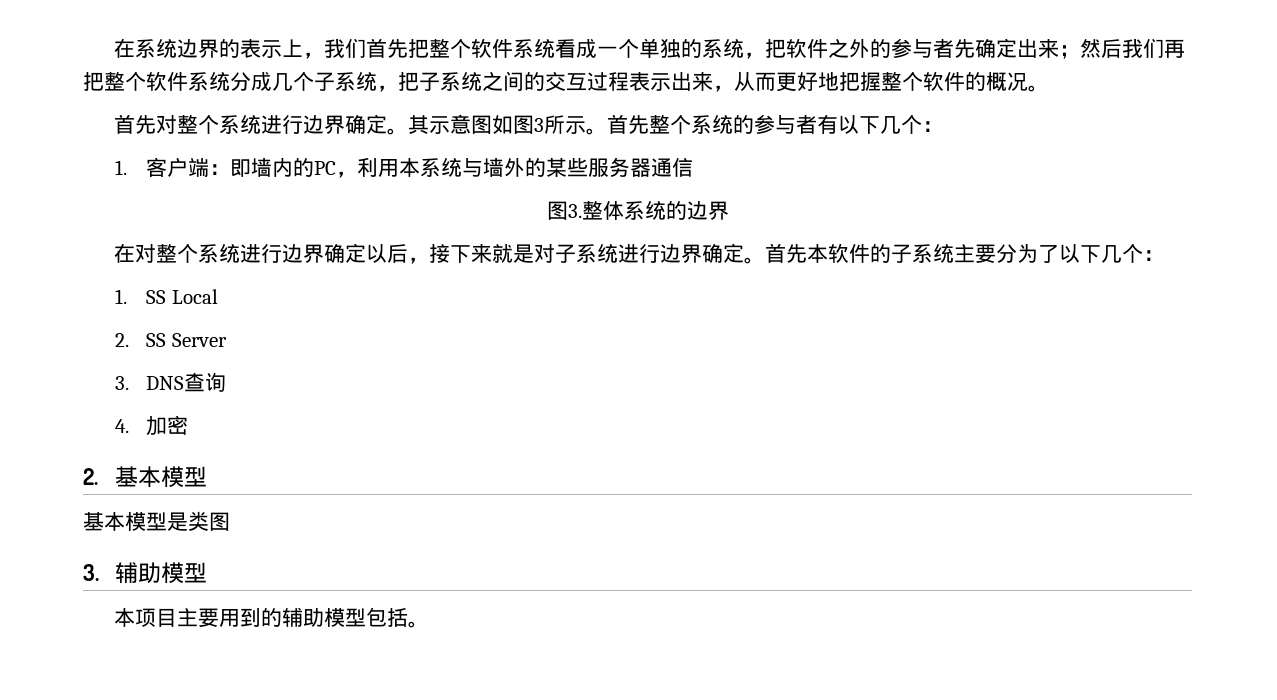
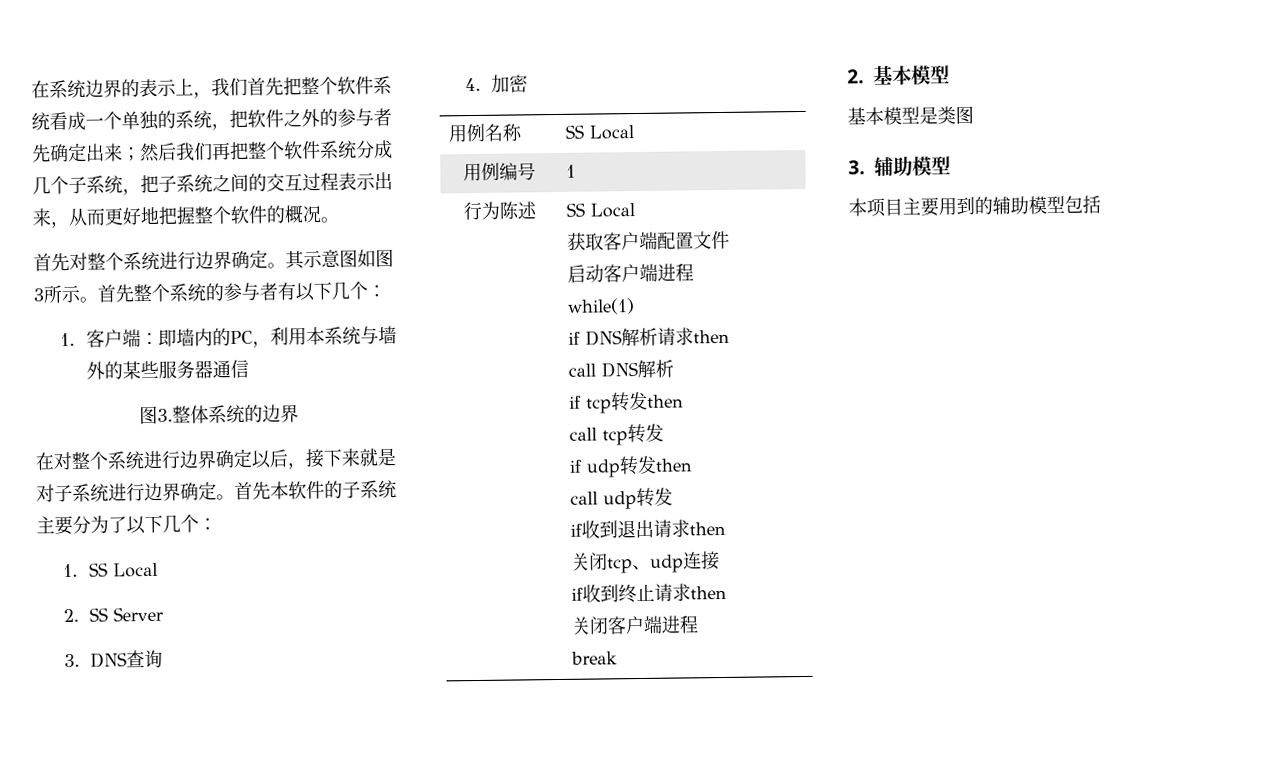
(189, 425) none -> [448,123,523,143] [565,124,635,140] [463,162,536,182] [566,164,577,178] [463,201,537,221] [566,202,636,218] [567,230,731,251] [567,263,695,283] [567,298,636,315] [568,327,731,347] [568,359,675,379] [569,391,685,414] [569,423,665,446] [569,455,694,478] [570,487,674,510] [570,519,727,539] [571,551,721,574] [571,583,728,604] [571,615,700,635] [571,651,619,665] // 用例名称 | SS Local // 用例编号 | 1 // 行为陈述 | SS Local // 获取客户端配置文件 // 启动客户端进程 // while(1) // if DNS解析请求then // call DNS解析 // if tcp转发then // call tcp转发 // if udp转发then // call udp转发 // if收到退出请求then // 关闭tcp、udp连接 // if收到终止请求then // 关闭客户端进程 // break
[408,621,430,628] 。 -> (1101, 204) none

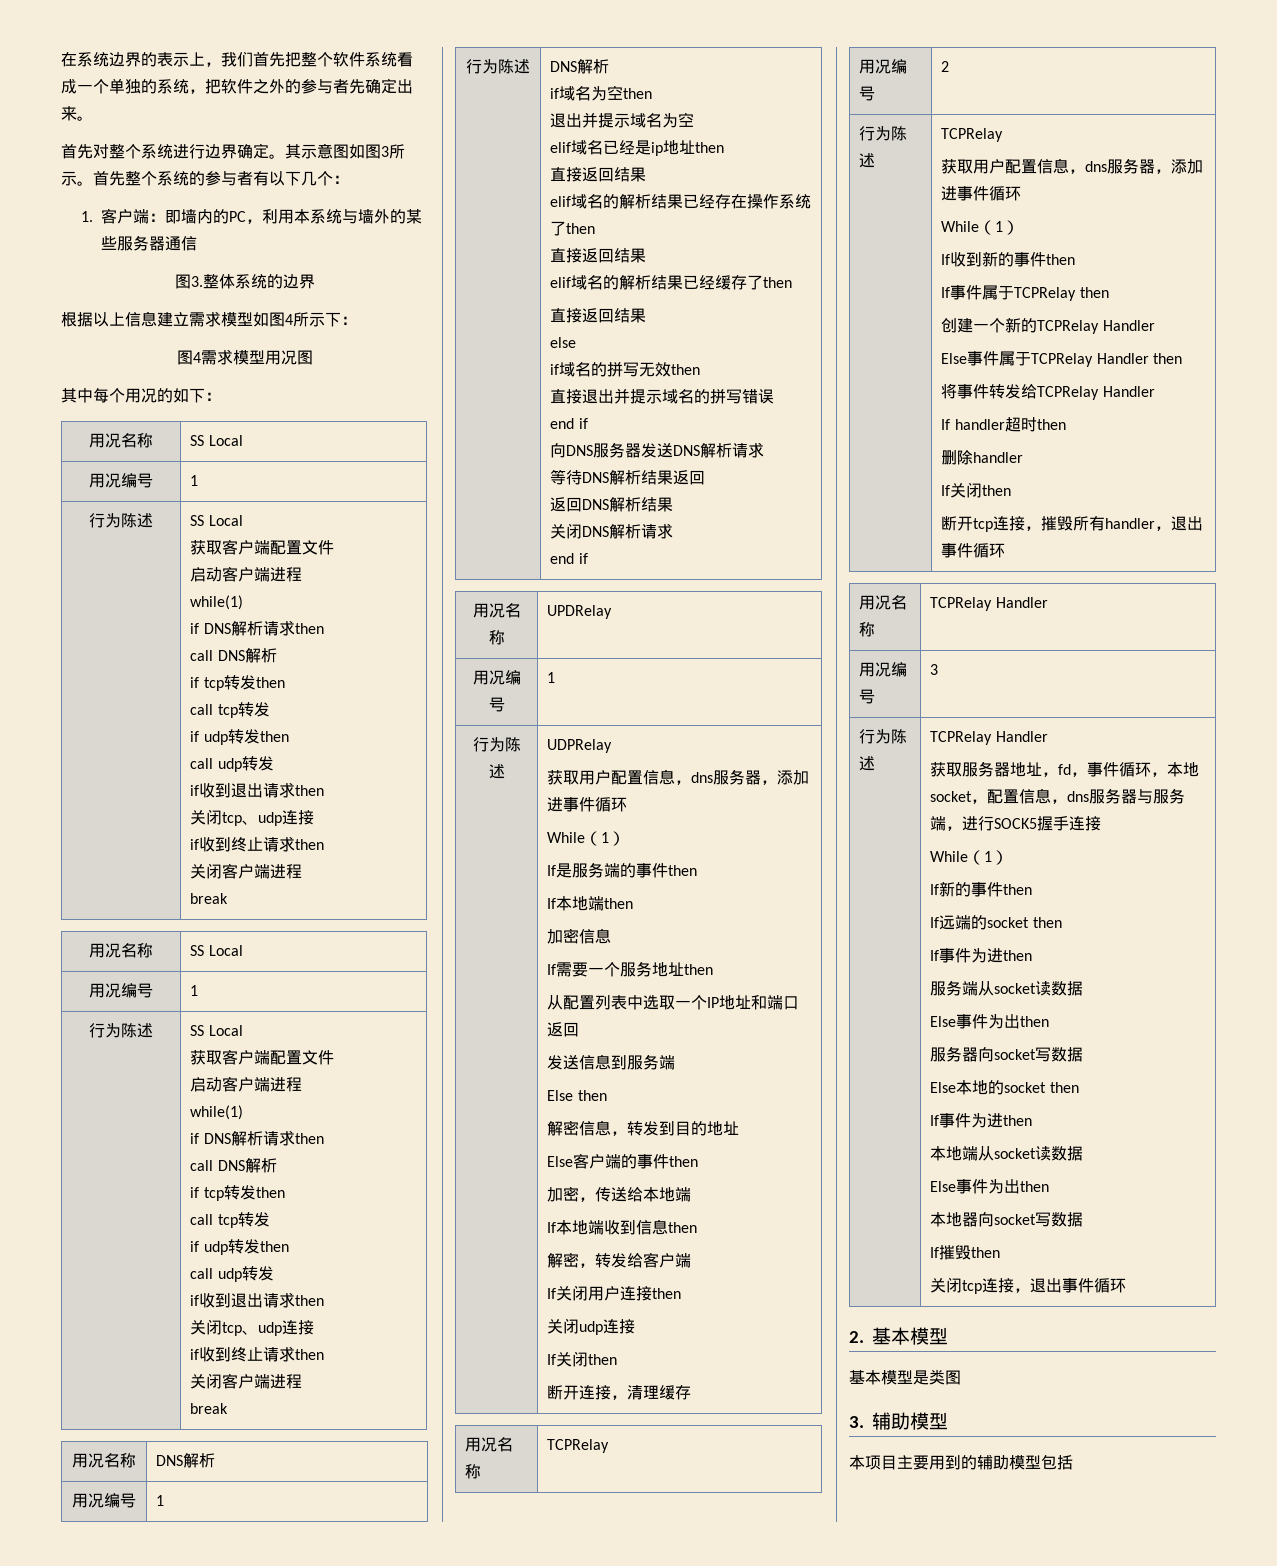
[122,139,393,163] [32,171,393,196] [32,205,321,229] ；然后我们再把整个软件系统分成几个子系统，把子系统之间的交互过程表示出来，从而更好地把握整个软件的概况 -> (77, 113) none
[35,447,396,471] [36,479,397,503] [36,514,217,536] [63,562,159,578] [63,606,165,623] [64,649,164,669] [465,74,529,93] [448,123,523,143] [565,124,635,140] [463,162,500,182] 在对整个系统进行边界确定以后，接下来就是对子系统进行边界确定。首先本软件的子系统主要分为了以下几个： // 1. SS Local // 2. SS Server // 3. DNS查询 // 4.加密 // 用例名称 | SS Local // 用例 -> [61,311,357,327] [176,349,313,365] [61,388,221,403] [89,433,153,448] [190,435,243,446] [89,473,121,488] 根据以上信息建立需求模型如图4所示下： // 图4需求模型用况图 // 其中每个用况的如下： // 用况名称 | SS Local // 用况
(619, 658) none -> [89,943,153,958] [190,945,243,956] [89,983,153,998] [190,985,199,996] [89,1023,153,1038] [190,1025,243,1036] [190,1049,335,1065] [190,1076,303,1092] [190,1105,244,1120] [190,1130,324,1146] [190,1158,277,1173] [190,1185,285,1201] [190,1212,270,1228] [190,1239,289,1255] [190,1266,274,1282] [190,1292,325,1308] [190,1319,315,1336] [190,1346,325,1362] [190,1373,303,1389] [190,1403,229,1414] [72,1453,136,1468] [156,1453,216,1468] [72,1493,136,1508] [156,1495,165,1506] [466,59,530,74] [550,59,610,74] [550,85,653,101] [550,112,695,128] [550,140,725,156] [550,167,647,182] [550,194,812,209] [550,221,596,236] [550,248,647,263] [550,275,793,290] [550,308,647,323] [550,337,577,348] [550,362,701,377] [550,388,775,404] [550,418,588,429] [550,442,765,458] [550,469,706,485] [550,497,674,512] [550,523,674,539] [550,553,588,564] [472,603,521,618] [488,630,505,645] [547,605,613,619] [472,670,521,685] [488,697,505,712] [547,672,556,683] [472,737,521,752] [488,764,505,779] [547,739,613,753] [547,769,810,785] [547,797,628,812] [547,831,626,846] [547,862,698,878] [547,896,634,911] [547,928,612,944] [547,961,714,977] [547,995,800,1010] [547,1022,580,1037] [547,1054,676,1070] [547,1090,607,1101] [547,1120,740,1136] [547,1153,699,1169] [547,1186,692,1202] [547,1219,698,1235] [547,1252,692,1268] [547,1285,682,1301] [547,1318,636,1335] [547,1351,618,1367] [547,1385,692,1400] [465,1437,514,1452] [465,1464,482,1479] [547,1439,610,1453] [859,59,908,74] [859,86,876,101] [941,61,950,72] [859,126,908,141] [859,153,876,168] [941,128,1004,142] [941,158,1204,174] [941,186,1022,201] [941,220,1020,235] [941,251,1076,267] [941,285,1109,301] [941,317,1155,334] [941,351,1182,367] [941,383,1155,400] [941,417,1066,432] [941,450,1024,465] [941,482,1012,498] [941,516,1204,532] [941,543,1006,558] [859,595,908,610] [859,622,876,637] [930,597,1048,611] [859,662,908,677] [859,689,876,704] [930,664,939,675] [859,729,908,744] [859,756,876,771] [930,731,1048,745] [930,761,1200,777] [930,788,1186,804] [930,816,1102,831] [930,850,1009,865] [930,881,1033,897] [930,915,1062,930] [930,948,1033,963] [930,980,1084,996] [930,1014,1050,1029] [930,1046,1084,1062] [930,1080,1079,1095] [930,1113,1033,1128] [930,1146,1084,1161] [930,1179,1050,1194] [930,1212,1084,1227] [930,1245,1001,1260] [930,1277,1127,1294] // 用况名称 | SS Local // 用况编号 | 1 // 行为陈述 | SS Local // 获取客户端配置文件 // 启动客户端进程 // while(1) // if DNS解析请求then // call DNS解析 // if tcp转发then // call tcp转发 // if udp转发then // call udp转发 // if收到退出请求then // 关闭tcp、udp连接 // if收到终止请求then // 关闭客户端进程 // break // 用况名称 | DNS解析 // 用况编号 | 1 // 行为陈述 | DNS解析 // if域名为空then // 退出并提示域名为空 // elif域名已经是ip地址then // 直接返回结果 // elif域名的解析结果已经存在操作系统了then // 直接返回结果 // elif域名的解析结果已经缓存了then // 直接返回结果 // else // if域名的拼写无效then // 直接退出并提示域名的拼写错误 // end if // 向DNS服务器发送DNS解析请求 // 等待DNS解析结果返回 // 返回DNS解析结果 // 关闭DNS解析请求 // end if // 用况名称 | UPDRelay // 用况编号 | 1 // 行为陈述 | UDPRelay // 获取用户配置信息，dns服务器，添加进事件循环 // While（1） // If是服务端的事件then // If本地端then // 加密信息 // If需要一个服务地址then // 从配置列表中选取一个IP地址和端口返回 // 发送信息到服务端 // Else then // 解密信息，转发到目的地址 // Else客户端的事件then // 加密，传送给本地端 // If本地端收到信息then // 解密，转发给客户端 // If关闭用户连接then // 关闭udp连接 // If关闭then // 断开连接，清理缓存 // 用况名称 | TCPRelay // 用况编号 | 2 // 行为陈述 | TCPRelay // 获取用户配置信息，dns服务器，添加进事件循环 // While（1） // If收到新的事件then // If事件属于TCPRelay then // 创建一个新的TCPRelay Handler // Else事件属于TCPRelay Handler then // 将事件转发给TCPRelay Handler // If handler超时then // 删除handler // If关闭then // 断开tcp连接，摧毁所有handler，退出事件循环 // 用况名称 | TCPRelay Handler // 用况编号 | 3 // 行为陈述 | TCPRelay Handler // 获取服务器地址，fd，事件循环，本地socket，配置信息，dns服务器与服务端，进行SOCK5握手连接 // While（1） // If新的事件then // If远端的socket then // If事件为进then // 服务端从socket读数据 // Else事件为出then // 服务器向socket写数据 // Else本地的socket then // If事件为进then // 本地端从socket读数据 // Else事件为出then // 本地器向socket写数据 // If摧毁then // 关闭tcp连接，退出事件循环

